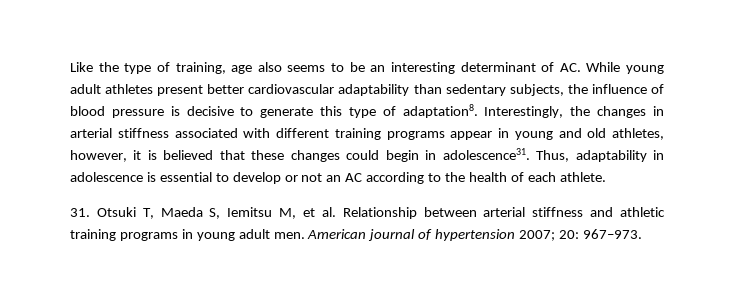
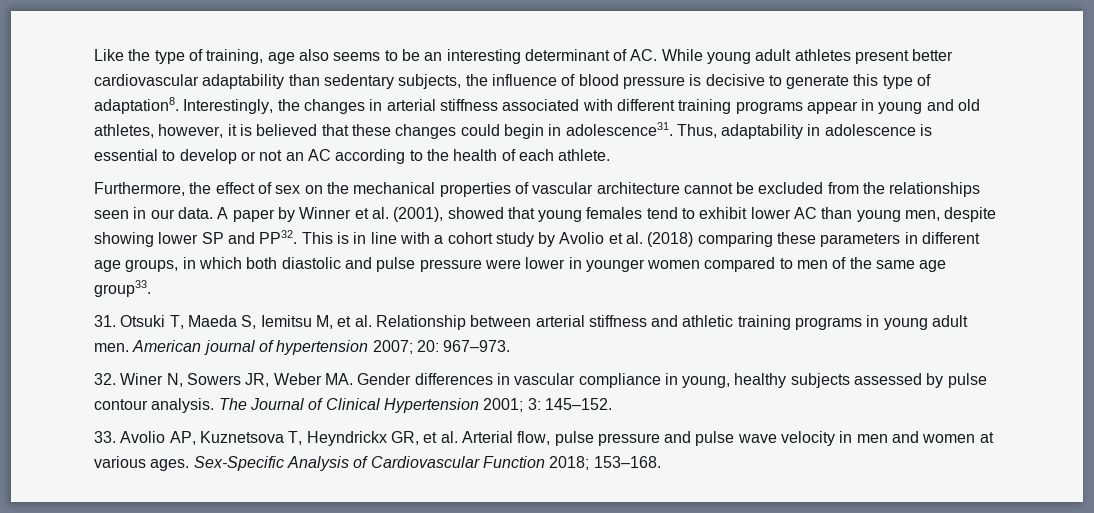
(606, 177) none -> [94,182,981,197] [94,207,997,222] [94,230,981,247] [94,257,947,272] [94,280,151,297] // Furthermore, the effect of sex on the mechanical properties of vascular architecture cannot be excluded from the relationships seen in our data. A paper by Winner et al. (2001), showed that young females tend to exhibit lower AC than young men, despite showing lower SP and PP32. This is in line with a cohort study by Avolio et al. (2018) comparing these parameters in different age groups, in which both diastolic and pulse pressure were lower in younger women compared to men of the same age group33.
(642, 234) none -> [94,373,987,388] [94,398,612,413] [94,431,994,446] [94,456,661,471] // 32. Winer N, Sowers JR, Weber MA. Gender differences in vascular compliance in young, healthy subjects assessed by pulse contour analysis. The Journal of Clinical Hypertension 2001; 3: 145–152. // 33. Avolio AP, Kuznetsova T, Heyndrickx GR, et al. Arterial flow, pulse pressure and pulse wave velocity in men and women at various ages. Sex-Specific Analysis of Cardiovascular Function 2018; 153–168.

